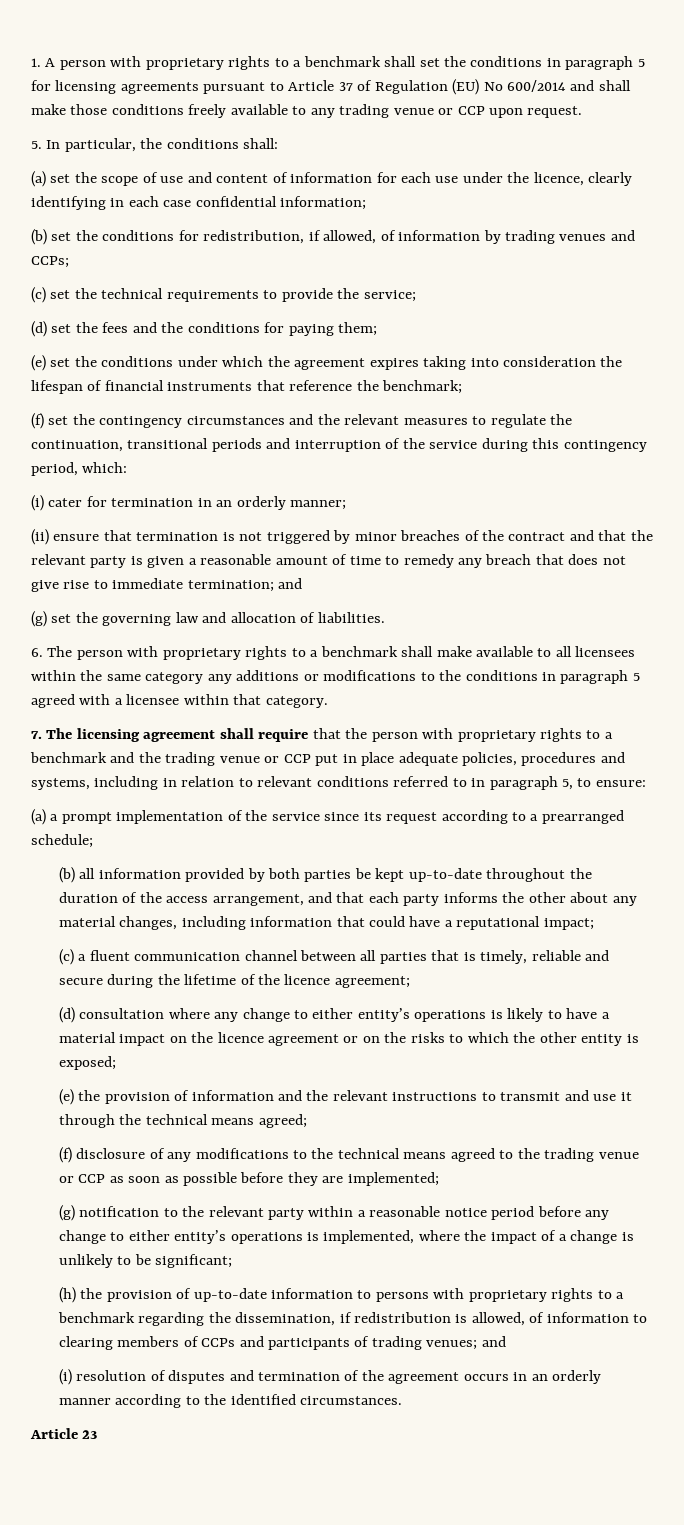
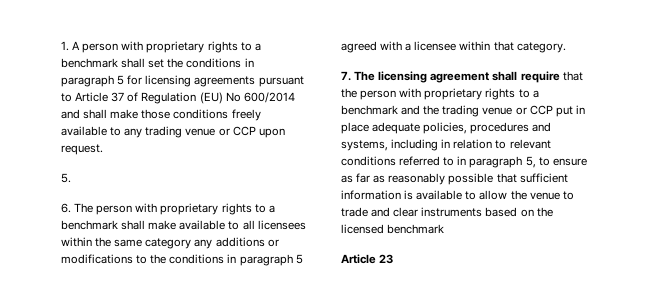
[46,138,279,152] [31,171,633,187] [31,196,367,210] [31,229,635,245] [31,256,69,268] [31,287,416,303] [31,321,378,337] [31,355,623,371] [31,380,463,394] [31,413,573,429] [31,438,647,452] [31,462,128,476] [31,495,347,511] [31,529,653,545] [31,554,626,568] [31,578,303,592] [31,611,385,627] In particular, the conditions shall: // (a) set the scope of use and content of information for each use under the licence, clearly identifying in each case confidential information; // (b) set the conditions for redistribution, if allowed, of information by trading venues and CCPs; // (c) set the technical requirements to provide the service; // (d) set the fees and the conditions for paying them; // (e) set the conditions under which the agreement expires taking into consideration the lifespan of financial instruments that reference the benchmark; // (f) set the contingency circumstances and the relevant measures to regulate the continuation, transitional periods and interruption of the service during this contingency period, which: // (i) cater for termination in an orderly manner; // (ii) ensure that termination is not triggered by minor breaches of the contract and that the relevant party is given a reasonable amount of time to remedy any breach that does not give rise to immediate termination; and // (g) set the governing law and allocation of liabilities. -> (71, 178) none
[595,780,646,787] [31,809,624,825] [31,834,93,848] [58,867,592,883] [58,892,637,906] [58,916,594,930] [58,949,610,965] [58,974,410,988] [58,1007,610,1023] [58,1032,639,1046] [58,1056,116,1070] [58,1089,632,1105] [58,1114,307,1128] [58,1147,639,1163] [58,1172,439,1186] [58,1205,610,1221] [58,1230,634,1244] [58,1254,233,1268] [58,1287,625,1303] [57,1312,648,1326] [58,1336,506,1350] [58,1369,602,1385] [58,1394,402,1408] ensure: // (a) a prompt implementation of the service since its request according to a prearranged schedule; // (b) all information provided by both parties be kept up-to-date throughout the duration of the access arrangement, and that each party informs the other about any material changes, including information that could have a reputational impact; // (c) a fluent communication channel between all parties that is timely, reliable and secure during the lifetime of the licence agreement; // (d) consultation where any change to either entity’s operations is likely to have a material impact on the licence agreement or on the risks to which the other entity is exposed; // (e) the provision of information and the relevant instructions to transmit and use it through the technical means agreed; // (f) disclosure of any modifications to the technical means agreed to the trading venue or CCP as soon as possible before they are implemented; // (g) notification to the relevant party within a reasonable notice period before any change to either entity’s operations is implemented, where the impact of a change is unlikely to be significant; // (h) the provision of up-to-date information to persons with proprietary rights to a benchmark regarding the dissemination, if redistribution is allowed, of information to clearing members of CCPs and participants of trading venues; and // (i) resolution of disputes and termination of the agreement occurs in an orderly manner according to the identified circumstances. -> [552,158,587,166] [341,173,568,185] [341,190,574,200] [341,207,553,217] [341,224,445,234] ensure as far as reasonably possible that sufficient information is available to allow the venue to trade and clear instruments based on the licensed benchmark

